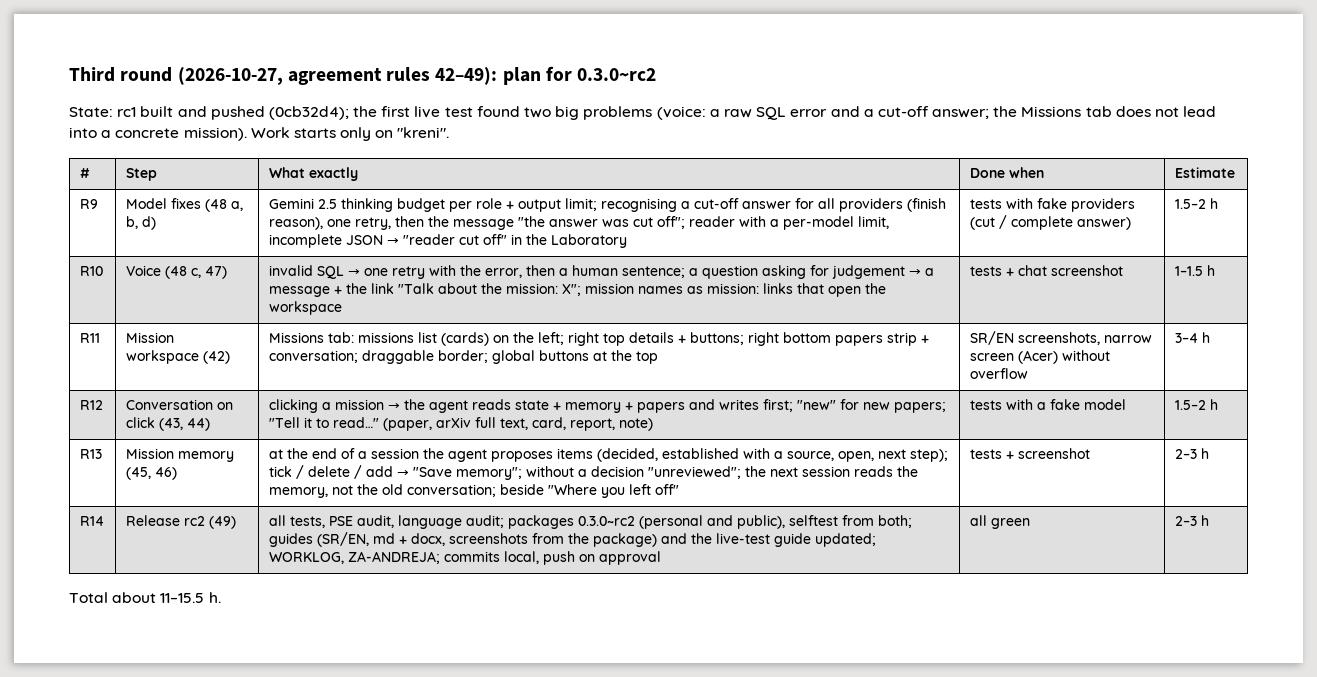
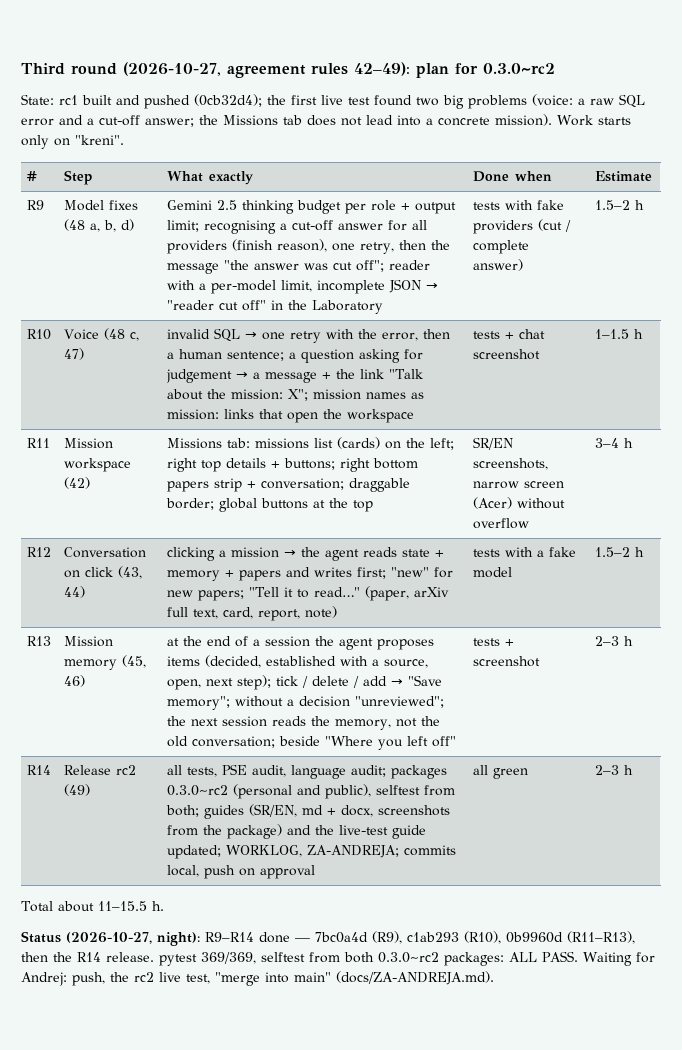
(221, 597) none -> [21,931,635,946] [21,951,655,966] [21,971,494,986] // Status (2026-10-27, night): R9–R14 done — 7bc0a4d (R9), c1ab293 (R10), 0b9960d (R11–R13), then the R14 release. pytest 369/369, selftest from both 0.3.0~rc2 packages: ALL PASS. Waiting for Andrej: push, the rc2 live test, "merge into main" (docs/ZA-ANDREJA.md).

